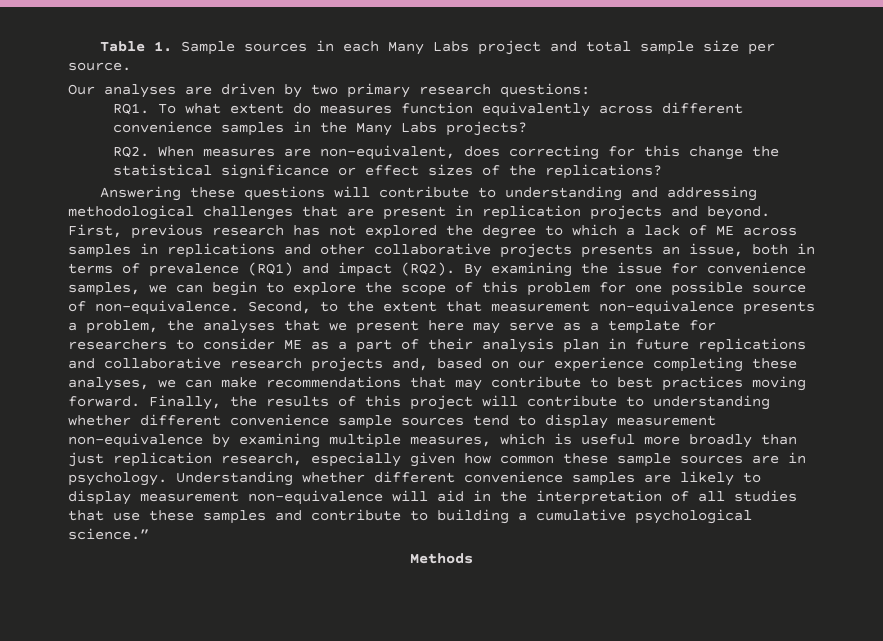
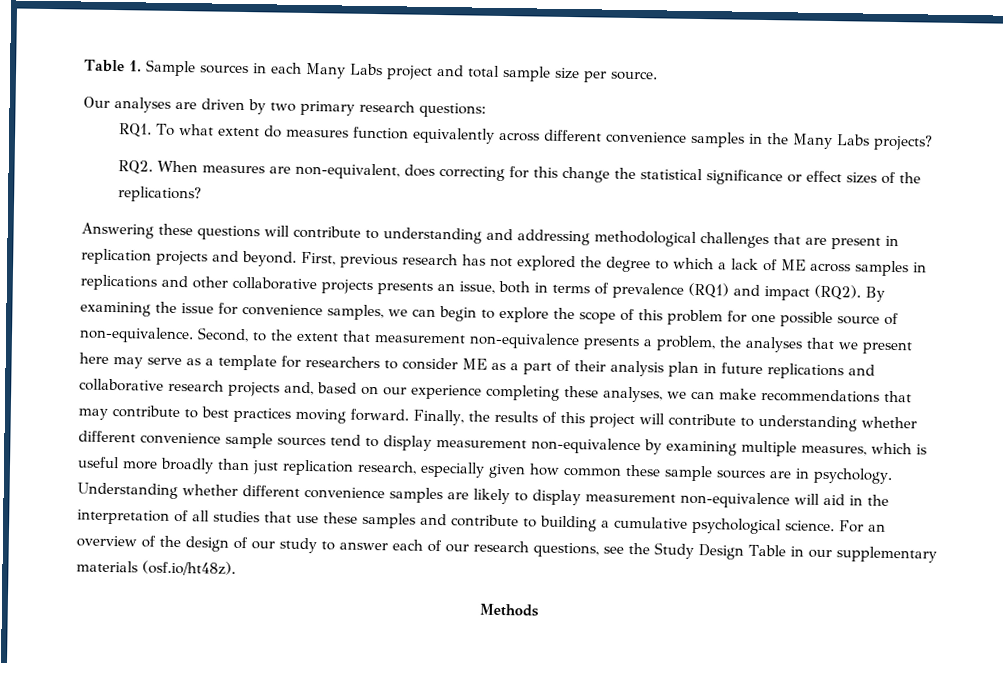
[68,528,149,540] science.” -> [785,520,886,533] [76,535,937,563] [76,560,236,576] science. For an overview of the design of our study to answer each of our research questions, see the Study Design Table in our supplementary materials (osf.io/ht48z).

